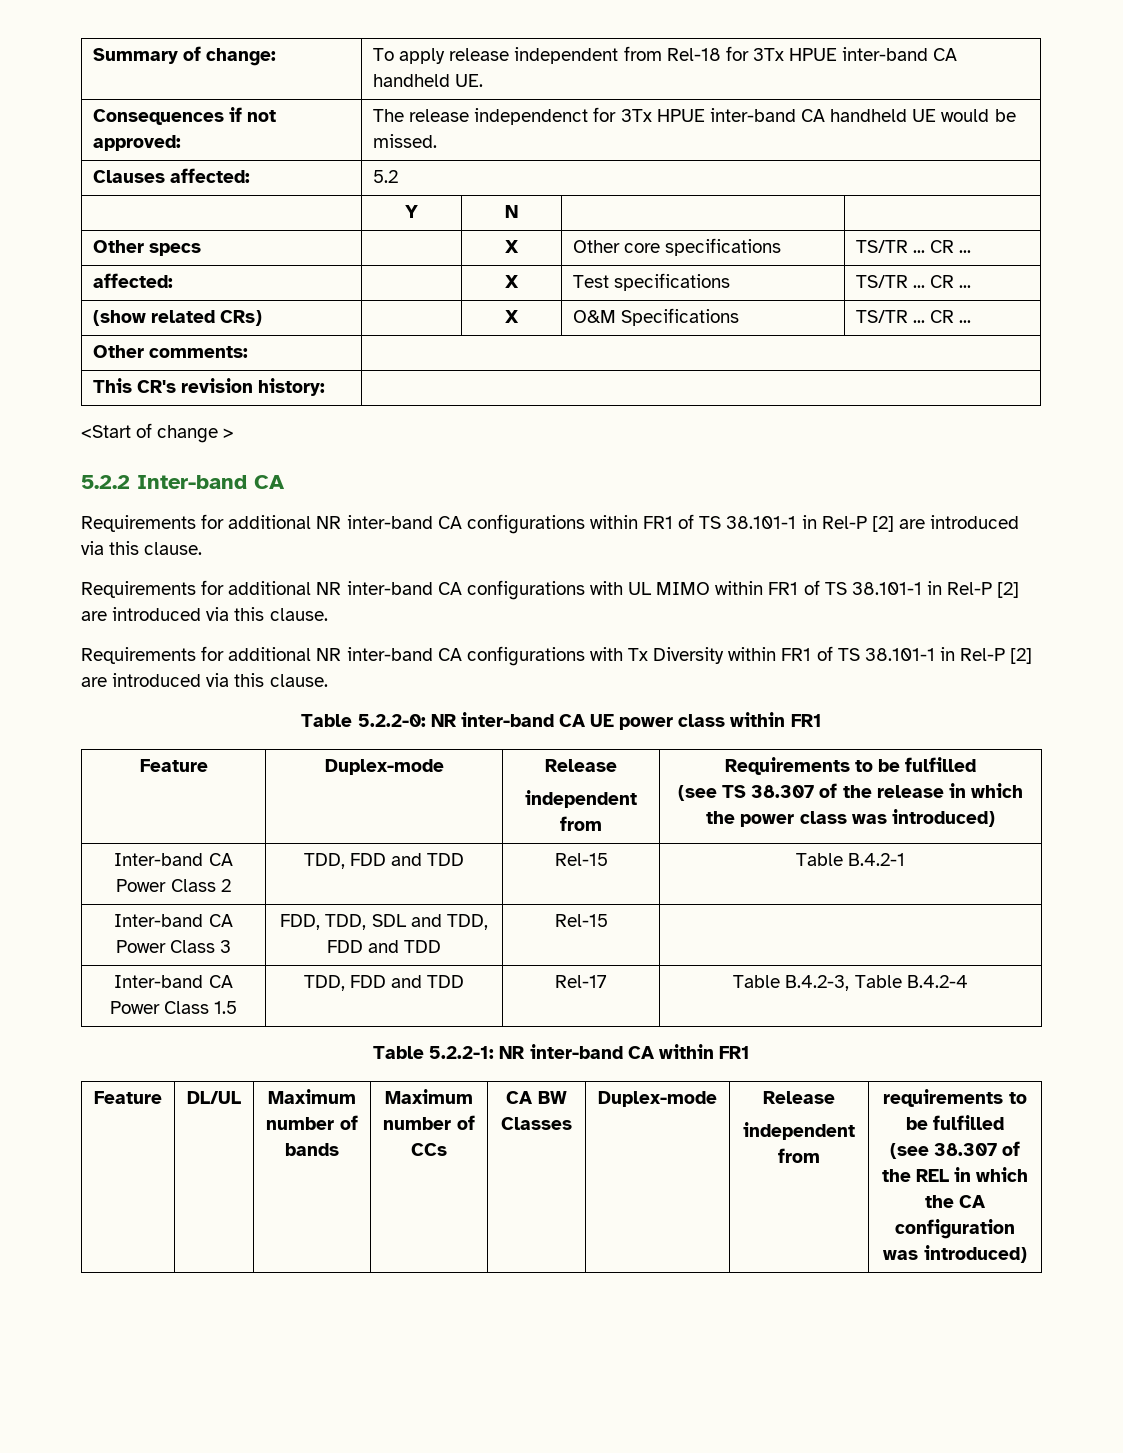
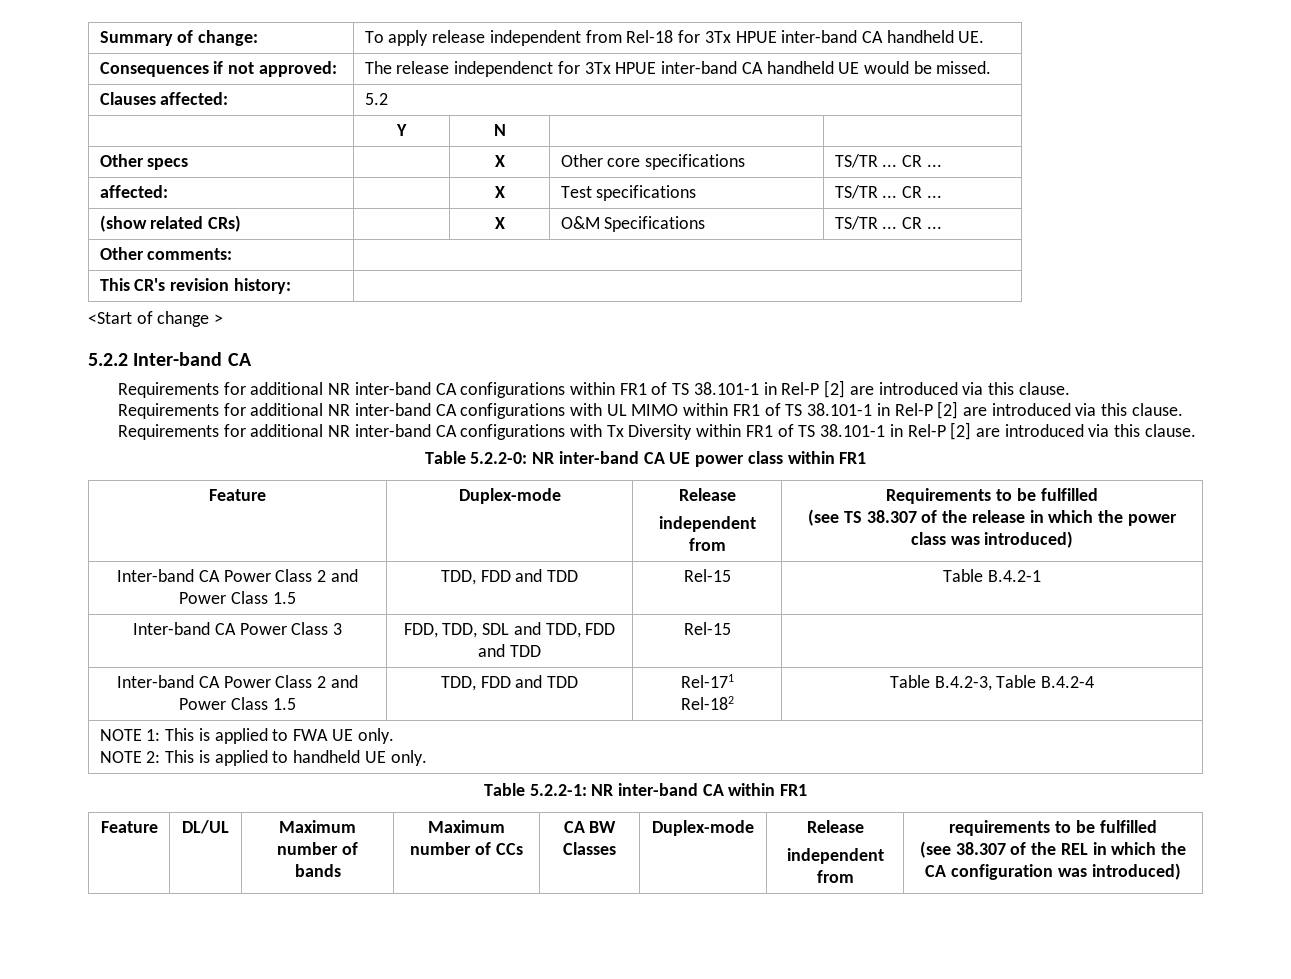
(231, 885) none -> [330,569,358,582] [179,591,296,604] and Power Class 1.5
[214,1001,238,1014] [303,975,465,991] [555,975,607,988] 1.5 | TDD, FDD and TDD | Rel-17 -> [317,675,358,688] [179,697,296,710] [440,675,579,691] [680,674,734,688] [680,696,734,710] 2 and Power Class 1.5 | TDD, FDD and TDD | Rel-171 // Rel-182
(968, 981) none -> [99,728,394,744] [99,750,427,766] // NOTE 1: This is applied to FWA UE only. // NOTE 2: This is applied to handheld UE only.

